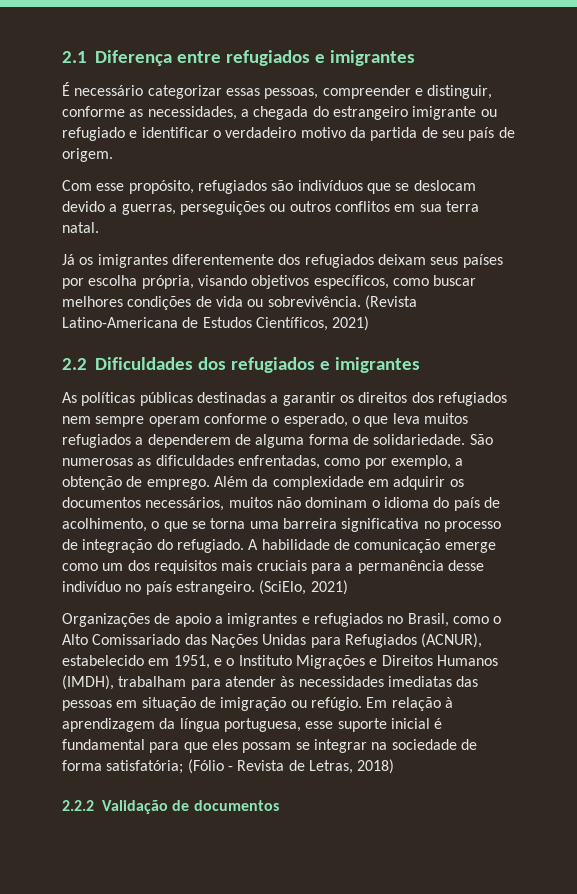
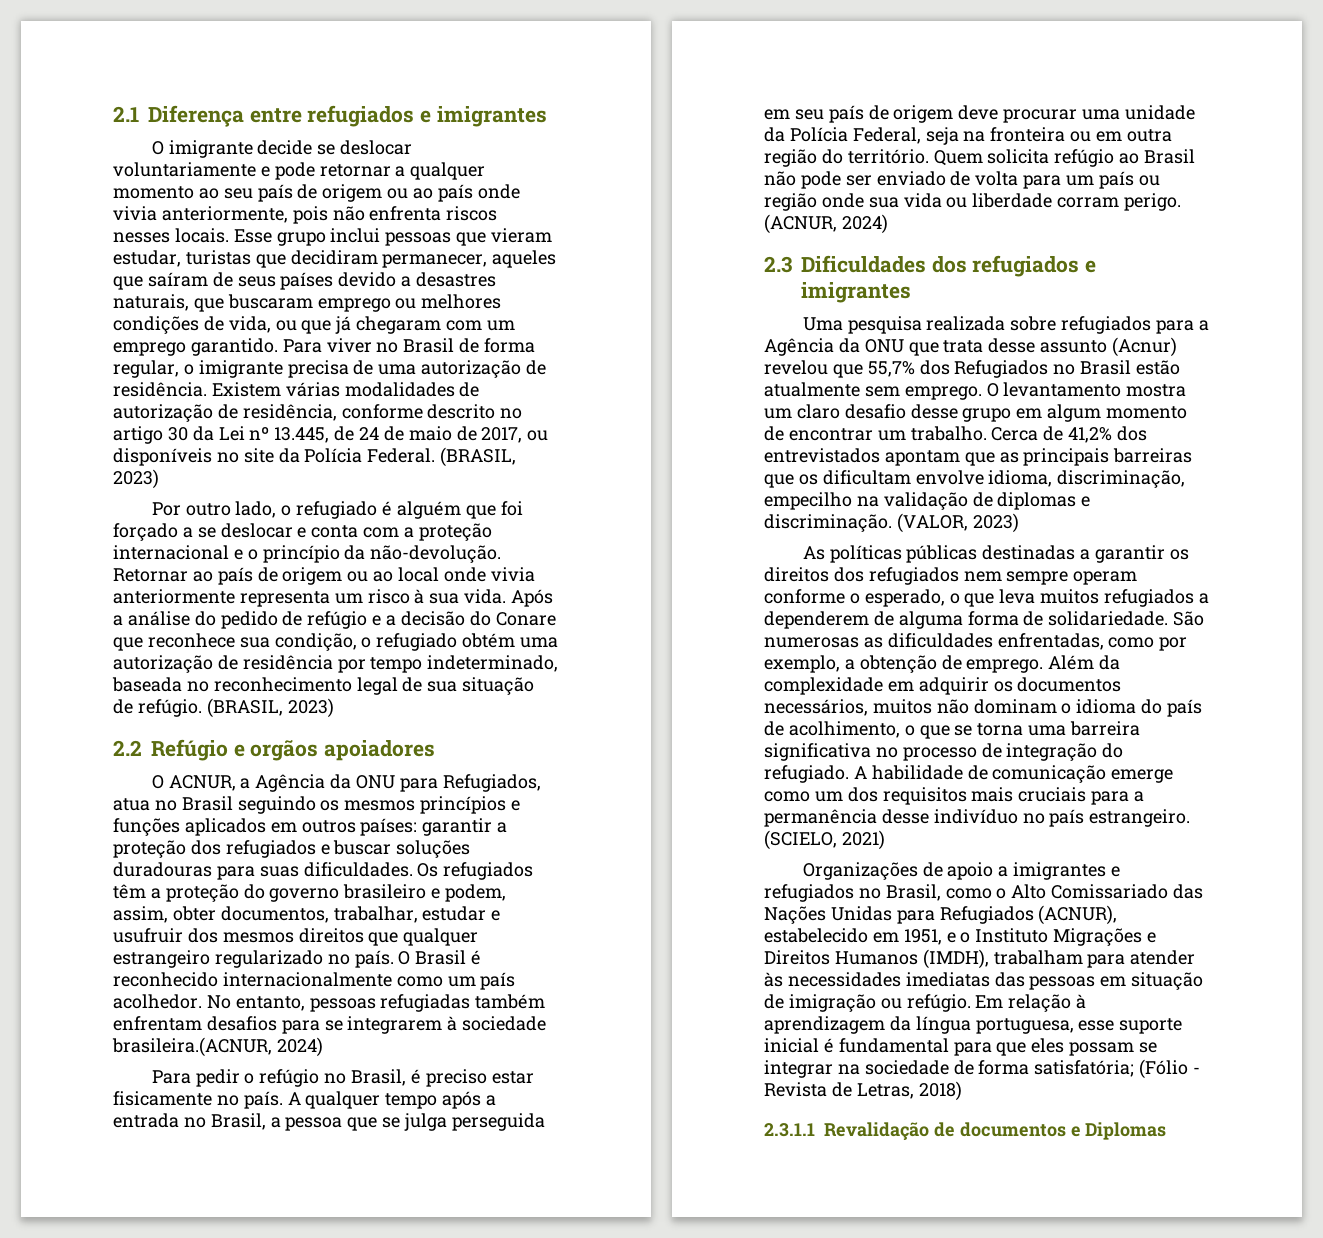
[62,82,493,99] [62,106,497,120] [62,127,515,141] [62,148,113,162] [62,180,476,194] [62,201,479,215] [62,222,99,233] [62,254,503,268] [62,275,477,289] [62,295,417,310] [62,316,370,331] [62,358,87,370] É necessário categorizar essas pessoas, compreender e distinguir, conforme as necessidades, a chegada do estrangeiro imigrante ou refugiado e identificar o verdadeiro motivo da partida de seu país de origem. // Com esse propósito, refugiados são indivíduos que se deslocam devido a guerras, perseguições ou outros conflitos em sua terra natal. // Já os imigrantes diferentemente dos refugiados deixam seus países por escolha própria, visando objetivos específicos, como buscar melhores condições de vida ou sobrevivência. (Revista Latino-Americana de Estudos Científicos, 2021) // 2.2 -> [151,140,413,158] [113,162,486,180] [113,184,520,202] [113,206,498,224] [113,228,553,246] [113,250,557,268] [113,272,497,290] [113,294,502,312] [113,316,515,334] [113,338,536,356] [113,360,547,378] [113,382,480,397] [113,404,523,422] [113,426,549,444] [113,447,517,467] [113,469,159,489] [151,501,523,519] [113,523,492,541] [113,545,502,563] [113,567,535,585] [113,589,554,607] [113,611,556,629] [113,633,559,651] [113,655,559,673] [112,677,535,695] [113,698,334,718] [113,739,436,761] [151,774,541,792] [113,796,521,814] [113,818,508,836] [113,840,471,858] [113,862,534,880] [113,884,507,902] [113,906,501,923] [113,928,479,946] [113,950,482,968] [113,972,516,990] [113,994,546,1012] [113,1016,547,1034] [112,1037,323,1057] [151,1069,534,1087] [113,1091,497,1109] [113,1113,545,1131] [764,105,1195,123] [764,127,1172,145] [764,149,1196,167] [764,171,1160,189] [764,193,1182,211] [764,214,888,234] [764,256,792,273] O imigrante decide se deslocar voluntariamente e pode retornar a qualquer momento ao seu país de origem ou ao país onde vivia anteriormente, pois não enfrenta riscos nesses locais. Esse grupo inclui pessoas que vieram estudar, turistas que decidiram permanecer, aqueles que saíram de seus países devido a desastres naturais, que buscaram emprego ou melhores condições de vida, ou que já chegaram com um emprego garantido. Para viver no Brasil de forma regular, o imigrante precisa de uma autorização de residência. Existem várias modalidades de autorização de residência, conforme descrito no artigo 30 da Lei nº 13.445, de 24 de maio de 2017, ou disponíveis no site da Polícia Federal. (BRASIL, 2023) // Por outro lado, o refugiado é alguém que foi forçado a se deslocar e conta com a proteção internacional e o princípio da não-devolução. Retornar ao país de origem ou ao local onde vivia anteriormente representa um risco à sua vida. Após a análise do pedido de refúgio e a decisão do Conare que reconhece sua condição, o refugiado obtém uma autorização de residência por tempo indeterminado, baseada no reconhecimento legal de sua situação de refúgio. (BRASIL, 2023) // 2.2 Refúgio e orgãos apoiadores // O ACNUR, a Agência da ONU para Refugiados, atua no Brasil seguindo os mesmos princípios e funções aplicados em outros países: garantir a proteção dos refugiados e buscar soluções duradouras para suas dificuldades. Os refugiados têm a proteção do governo brasileiro e podem, assim, obter documentos, trabalhar, estudar e usufruir dos mesmos direitos que qualquer estrangeiro regularizado no país. O Brasil é reconhecido internacionalmente como um país acolhedor. No entanto, pessoas refugiadas também enfrentam desafios para se integrarem à sociedade brasileira.(ACNUR, 2024) // Para pedir o refúgio no Brasil, é preciso estar fisicamente no país. A qualquer tempo após a entrada no Brasil, a pessoa que se julga perseguida em seu país de origem deve procurar uma unidade da Polícia Federal, seja na fronteira ou em outra região do território. Quem solicita refúgio ao Brasil não pode ser enviado de volta para um país ou região onde sua vida ou liberdade corram perigo. (ACNUR, 2024) // 2.3
(420, 365) none -> [802,316,1209,334] [764,337,1178,357] [764,360,1181,378] [764,382,1187,400] [764,404,1188,422] [764,426,1148,443] [764,448,1193,466] [764,470,1186,488] [764,492,1091,510] [764,513,1019,533] // Uma pesquisa realizada sobre refugiados para a Agência da ONU que trata desse assunto (Acnur) revelou que 55,7% dos Refugiados no Brasil estão atualmente sem emprego. O levantamento mostra um claro desafio desse grupo em algum momento de encontrar um trabalho. Cerca de 41,2% dos entrevistados apontam que as principais barreiras que os dificultam envolve idioma, discriminação, empecilho na validação de diplomas e discriminação. (VALOR, 2023)
[259,580,307,595] (SciElo, -> [764,830,837,850] (SCIELO,
[62,800,279,814] 2.2.2 Validação de documentos -> [764,1122,1167,1141] 2.3.1.1 Revalidação de documentos e Diplomas

